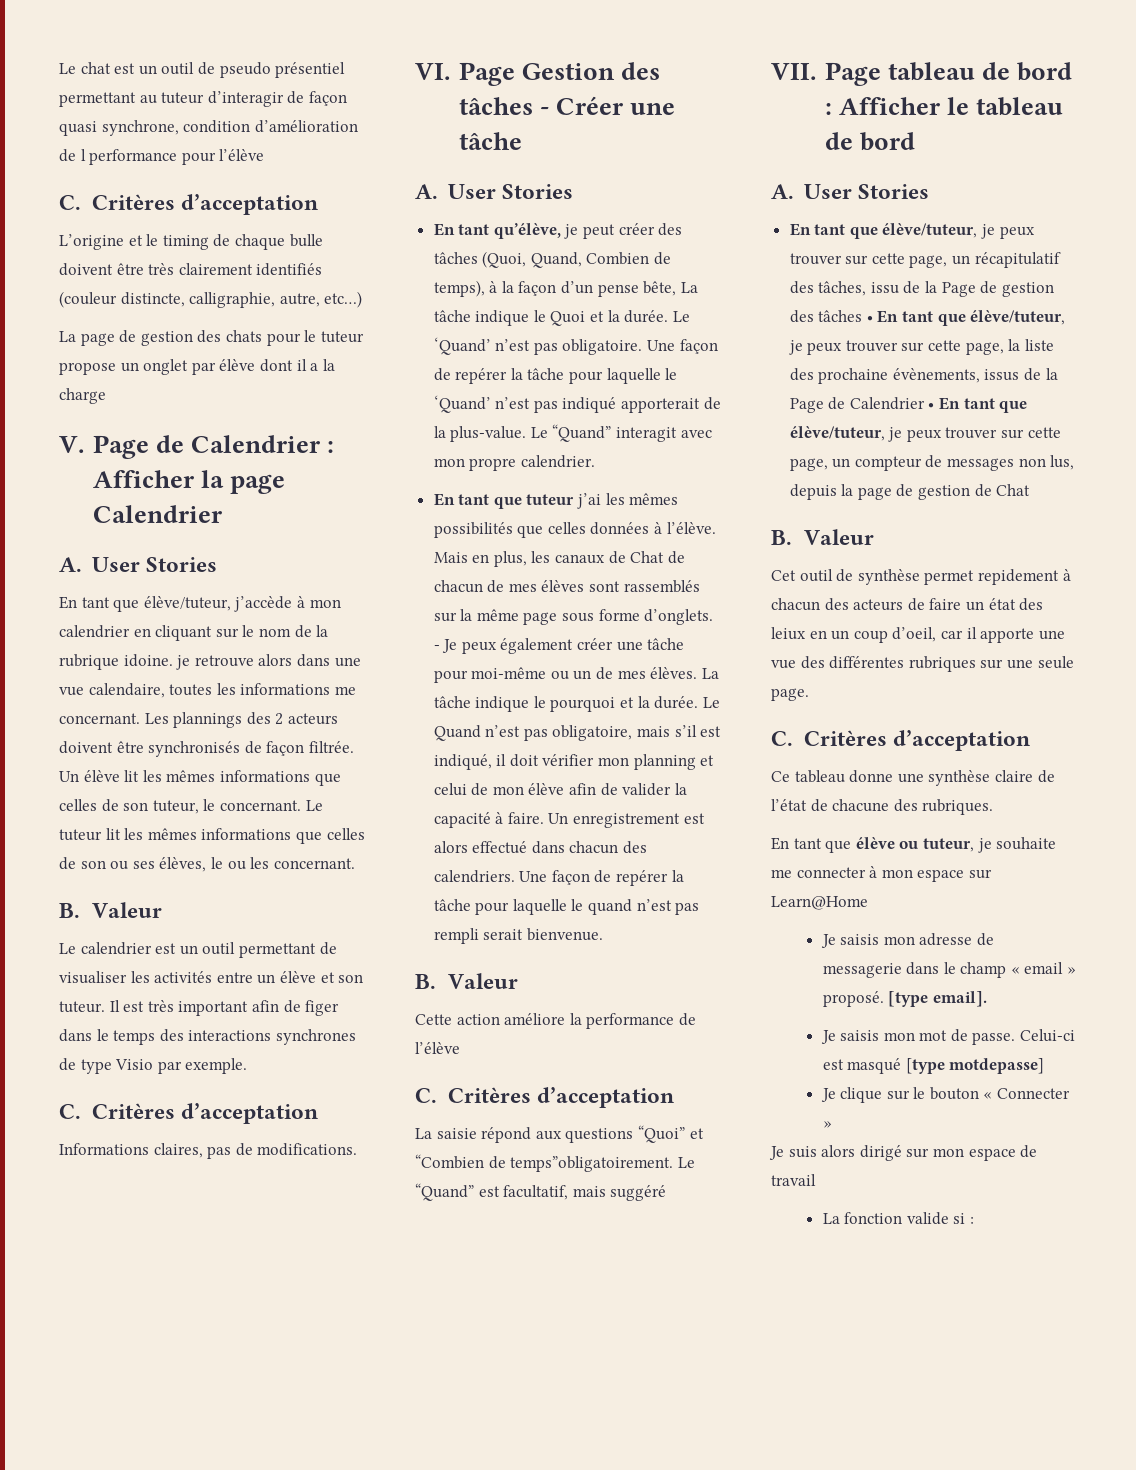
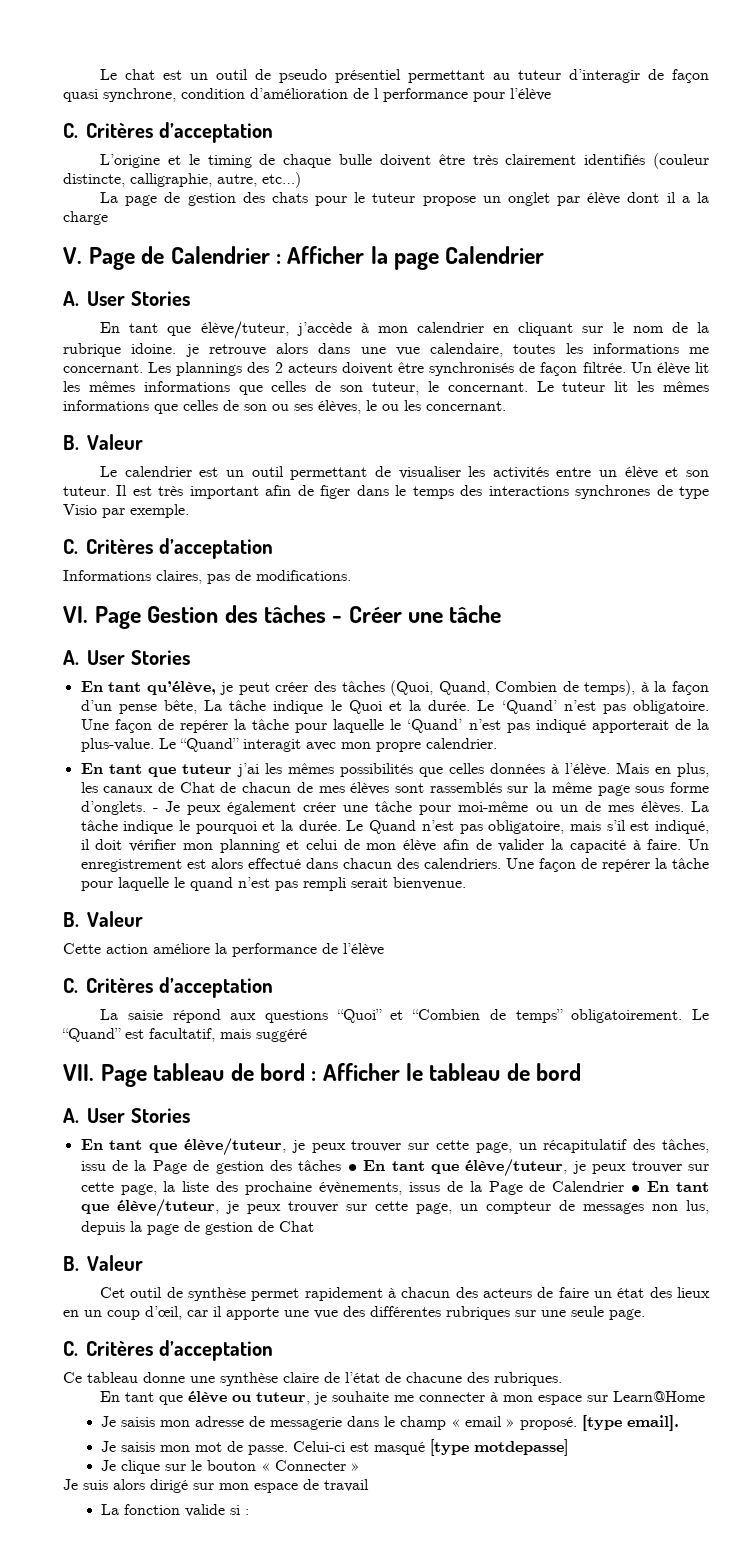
[510,1156,674,1172] temps”obligatoirement. -> [515,1009,683,1023] temps” obligatoirement.
[977,569,1059,585] repidement -> [304,1287,383,1301] rapidement
[771,627,806,640] leiux -> [676,1287,710,1298] lieux
[892,627,937,642] d’oeil, -> [145,1306,182,1320] d’œil,

